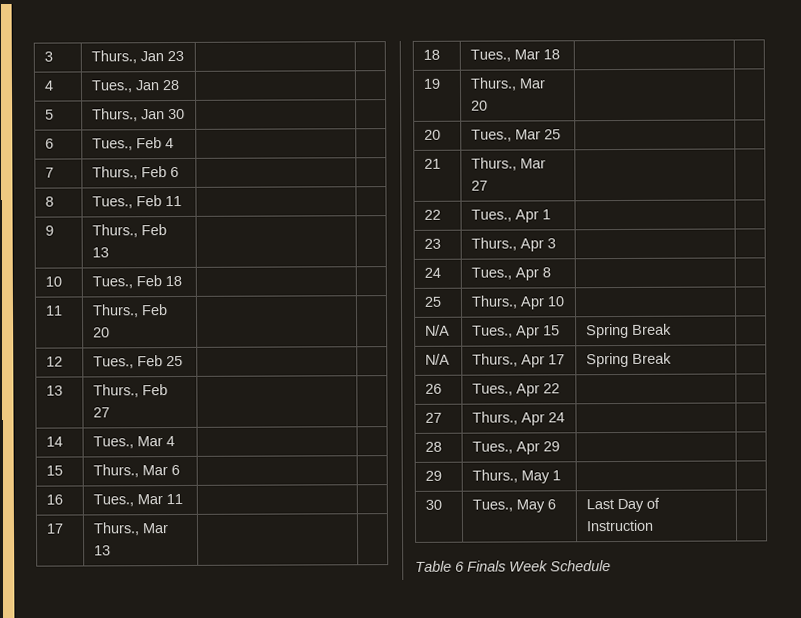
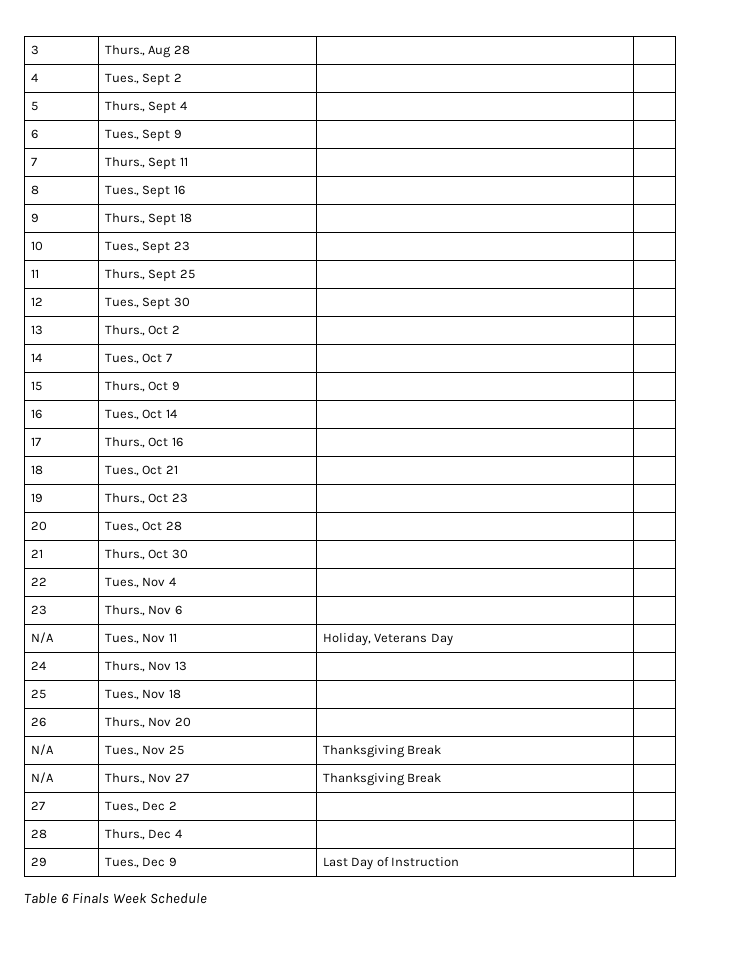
[140,50,185,62] Jan 23 -> [148,45,190,58] Aug 28
[135,79,181,91] Jan 28 -> [142,73,182,86] Sept 2
[141,108,186,120] Jan 30 -> [148,101,187,114] Sept 4
[136,137,175,149] Feb 4 -> [142,129,182,142] Sept 9
[141,166,180,178] Feb 6 -> [148,157,188,170] Sept 11
[136,195,183,207] Feb 11 -> [142,185,185,198] Sept 16
[141,224,168,236] [92,247,110,258] Feb 13 -> [148,213,192,226] Sept 18
[136,275,183,287] Feb 18 -> [142,241,190,254] Sept 23
[141,304,169,316] [93,327,111,338] Feb 20 -> [148,269,195,282] Sept 25
[137,355,184,367] Feb 25 -> [142,297,190,310] Sept 30
[142,384,169,396] [93,407,111,418] Feb 27 -> [148,325,180,335] Oct 2
[137,436,176,447] Mar 4 -> [142,353,172,363] Oct 7
[142,464,181,476] Mar 6 -> [148,381,180,391] Oct 9
[137,493,184,505] Mar 11 -> [142,409,177,419] Oct 14
[142,523,170,534] [94,545,112,556] Mar 13 -> [148,437,183,447] Oct 16
[514,49,561,60] Mar 18 -> [142,465,178,475] Oct 21
[519,78,547,89] [471,100,489,111] Mar 20 -> [148,493,188,503] Oct 23
[515,129,562,140] Mar 25 -> [142,521,182,531] Oct 28
[520,158,547,169] [471,180,489,191] Mar 27 -> [148,549,188,559] Oct 30
[515,209,552,223] Apr 1 -> [142,577,176,587] Nov 4
[520,238,557,252] [424,267,442,278] [471,267,552,281] [424,296,442,307] [471,295,565,310] [425,324,451,336] [472,325,561,339] [586,323,673,339] [425,353,451,365] [472,353,566,368] [586,352,673,368] [425,383,443,394] [472,383,561,397] [425,412,443,423] [472,411,566,426] [425,441,443,452] [472,441,561,455] [425,470,443,481] [472,469,562,484] [425,499,443,510] [472,499,557,513] Apr 3 | | // 24 | Tues., Apr 8 | | // 25 | Thurs., Apr 10 | | // N/A | Tues., Apr 15 | Spring Break | // N/A | Thurs., Apr 17 | Spring Break | // 26 | Tues., Apr 22 | | // 27 | Thurs., Apr 24 | | // 28 | Tues., Apr 29 | | // 29 | Thurs., May 1 | | // 30 | Tues., May 6 -> [148,605,182,615] [30,632,54,643] [104,633,177,644] [322,633,453,646] [30,661,46,670] [104,661,187,672] [30,689,46,699] [104,689,181,700] [30,717,46,727] [104,717,191,728] [30,744,54,755] [104,745,184,756] [322,745,442,758] [30,772,54,783] [104,773,189,784] [322,773,442,786] [30,801,45,810] [104,801,177,812] [30,829,47,839] [104,829,182,840] [30,857,47,867] [104,857,177,868] Nov 6 | | // N/A | Tues., Nov 11 | Holiday, Veterans Day | // 24 | Thurs., Nov 13 | | // 25 | Tues., Nov 18 | | // 26 | Thurs., Nov 20 | | // N/A | Tues., Nov 25 | Thanksgiving Break | // N/A | Thurs., Nov 27 | Thanksgiving Break | // 27 | Tues., Dec 2 | | // 28 | Thurs., Dec 4 | | // 29 | Tues., Dec 9

